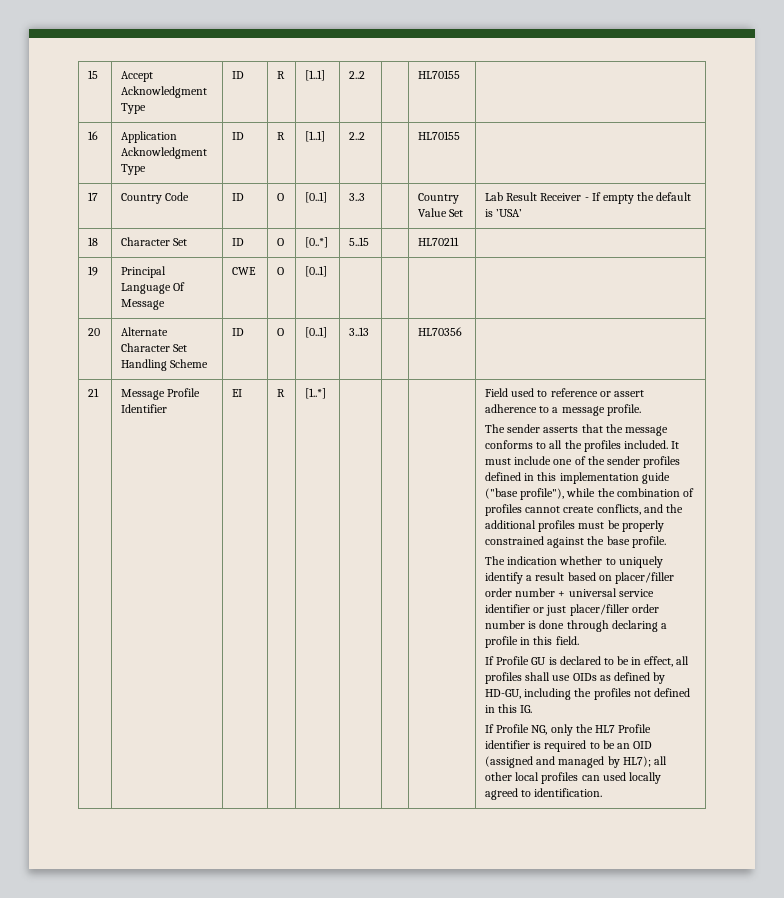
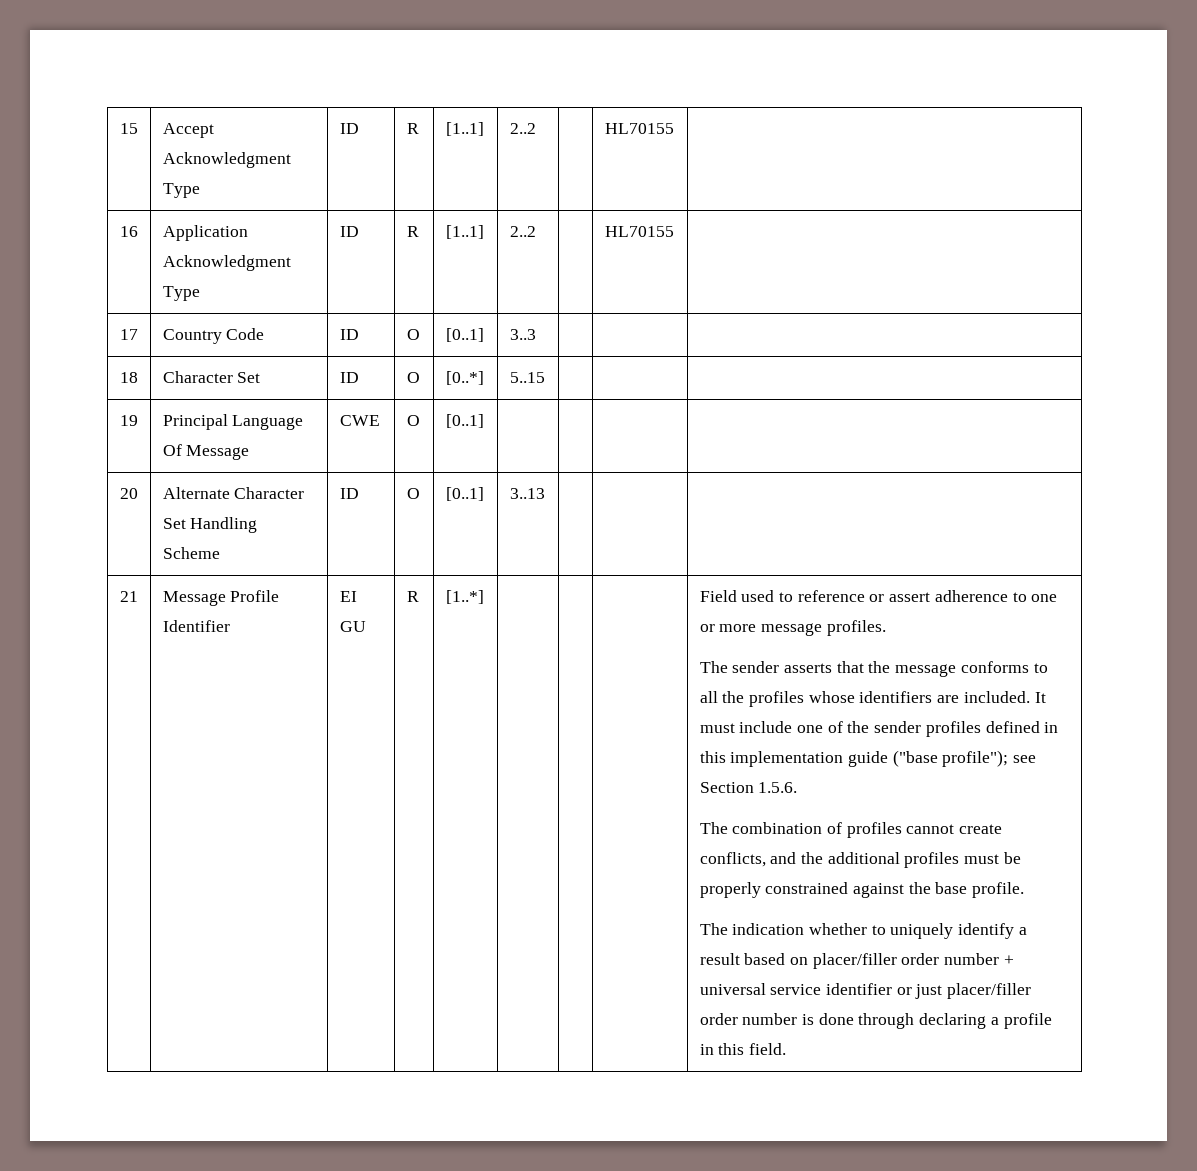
[418,193,460,204] [418,208,464,217] [485,192,691,204] [485,209,523,217] Country Value Set | Lab Result Receiver - If empty the default is ’USA’ -> (536, 334) |
[418,237,460,246] HL70211 -> (545, 377) none
[418,327,463,336] HL70356 -> (545, 493) none
(243, 393) none -> [339,621,366,632] GU
[552,404,641,416] a message profile. -> [1031,594,1058,602] [699,620,886,636] one or more message profiles.
(621, 446) none -> [808,691,960,703] whose identifiers are
[520,488,615,500] profile"), while the -> [942,750,1037,767] [699,782,798,793] [699,822,728,834] profile"); see Section 1.5.6. // The
[485,656,690,667] [485,672,665,684] [485,688,690,700] [485,704,533,713] [485,724,651,736] [485,740,652,752] [485,756,667,768] [485,772,661,784] [485,788,603,800] // If Profile GU is declared to be in effect, all profiles shall use OIDs as defined by HD-GU, including the profiles not defined in this IG. // If Profile NG, only the HL7 Profile identifier is required to be an OID (assigned and managed by HL7); all other local profiles can used locally agreed to identification. -> (786, 1049) none

